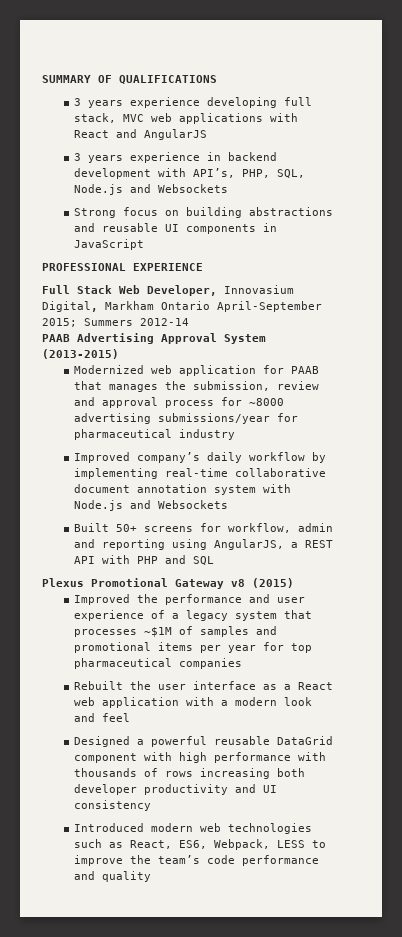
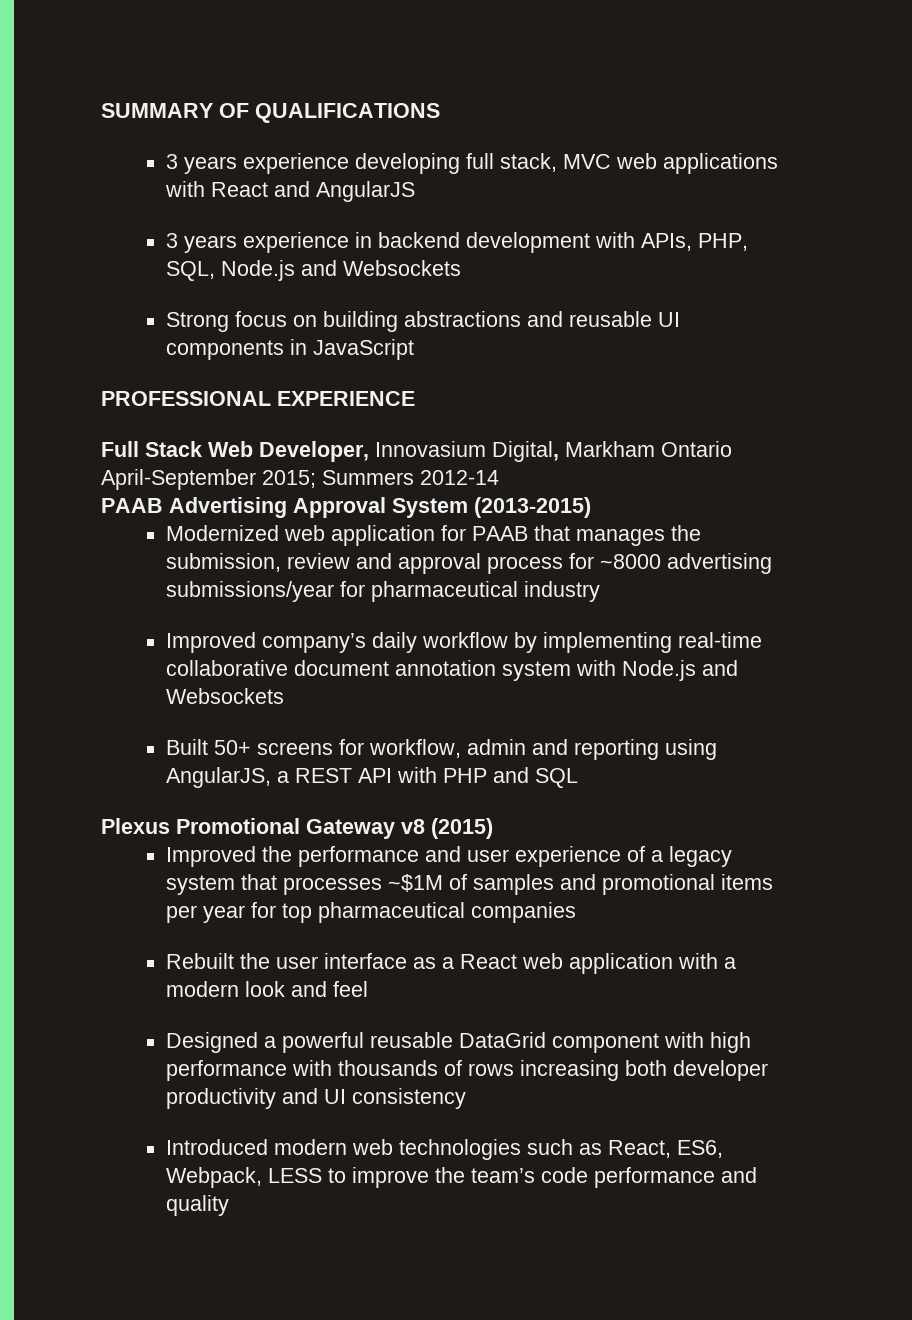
[193,168,236,178] API’s, -> [641,233,693,251] APIs,

